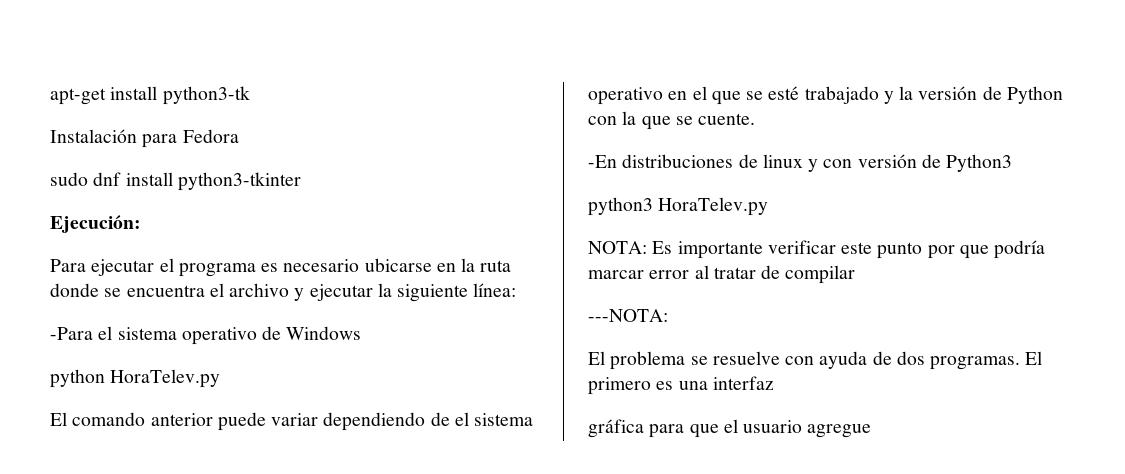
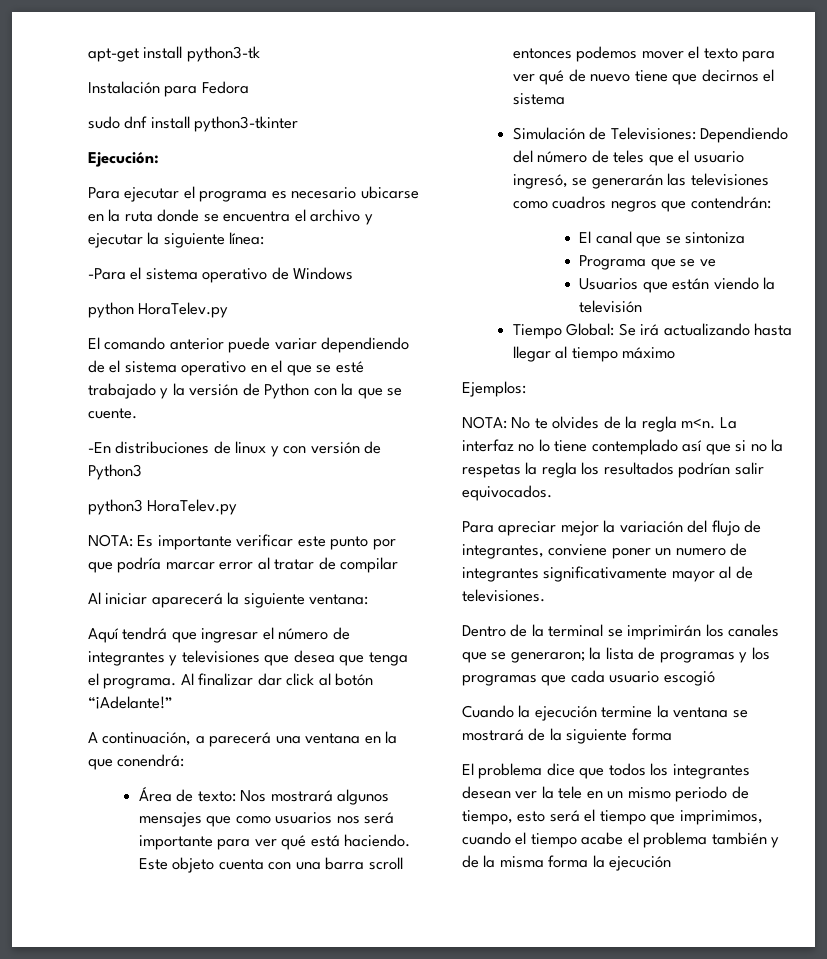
[588,309,668,322] [588,351,1043,370] [588,376,774,395] [588,419,872,438] ---NOTA: // El problema se resuelve con ayuda de dos programas. El primero es una interfaz // gráfica para que el usuario agregue -> [88,592,369,608] [88,627,350,643] [88,650,408,666] [88,673,374,689] [88,696,172,709] [88,731,398,747] [88,754,185,770] [138,786,390,805] [138,812,395,827] [138,834,411,850] [138,857,403,873] [512,46,776,62] [512,69,775,85] [512,93,565,105] [512,127,789,143] [512,150,744,166] [512,173,769,189] [512,196,771,212] [579,231,746,247] [579,255,716,270] [579,277,776,293] [579,300,643,313] [512,323,793,339] [512,346,676,362] [462,381,526,397] [462,416,737,432] [462,439,784,455] [462,462,764,478] [462,485,552,501] [462,520,762,536] [462,543,748,559] [462,566,753,582] [462,589,545,602] [462,624,780,640] [462,647,770,663] [462,670,715,686] [462,705,748,721] [462,728,672,744] [462,763,750,779] [462,786,749,802] [462,809,763,825] [462,832,780,848] [462,855,672,871] Al iniciar aparecerá la siguiente ventana: // Aquí tendrá que ingresar el número de integrantes y televisiones que desea que tenga el programa. Al finalizar dar click al botón “¡Adelante!” // A continuación, a parecerá una ventana en la que conendrá: // Área de texto: Nos mostrará algunos mensajes que como usuarios nos será importante para ver qué está haciendo. Este objeto cuenta con una barra scroll entonces podemos mover el texto para ver qué de nuevo tiene que decirnos el sistema // Simulación de Televisiones: Dependiendo del número de teles que el usuario ingresó, se generarán las televisiones como cuadros negros que contendrán: // El canal que se sintoniza // Programa que se ve // Usuarios que están viendo la televisión // Tiempo Global: Se irá actualizando hasta llegar al tiempo máximo // Ejemplos: // NOTA: No te olvides de la regla m<n. La interfaz no lo tiene contemplado así que si no la respetas la regla los resultados podrían salir equivocados. // Para apreciar mejor la variación del flujo de integrantes, conviene poner un numero de integrantes significativamente mayor al de televisiones. // Dentro de la terminal se imprimirán los canales que se generaron; la lista de programas y los programas que cada usuario escogió // Cuando la ejecución termine la ventana se mostrará de la siguiente forma // El problema dice que todos los integrantes desean ver la tele en un mismo periodo de tiempo, esto será el tiempo que imprimimos, cuando el tiempo acabe el problema también y de la misma forma la ejecución

